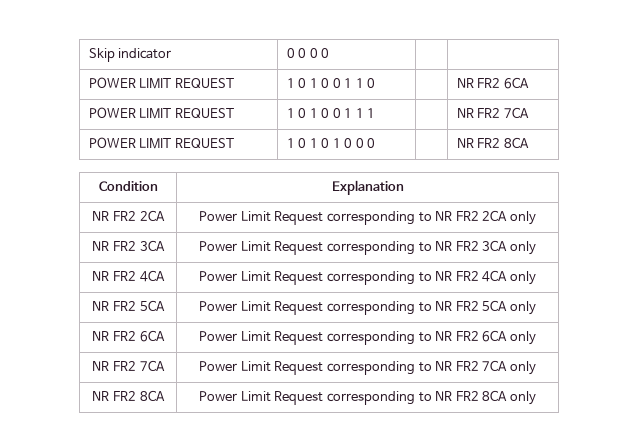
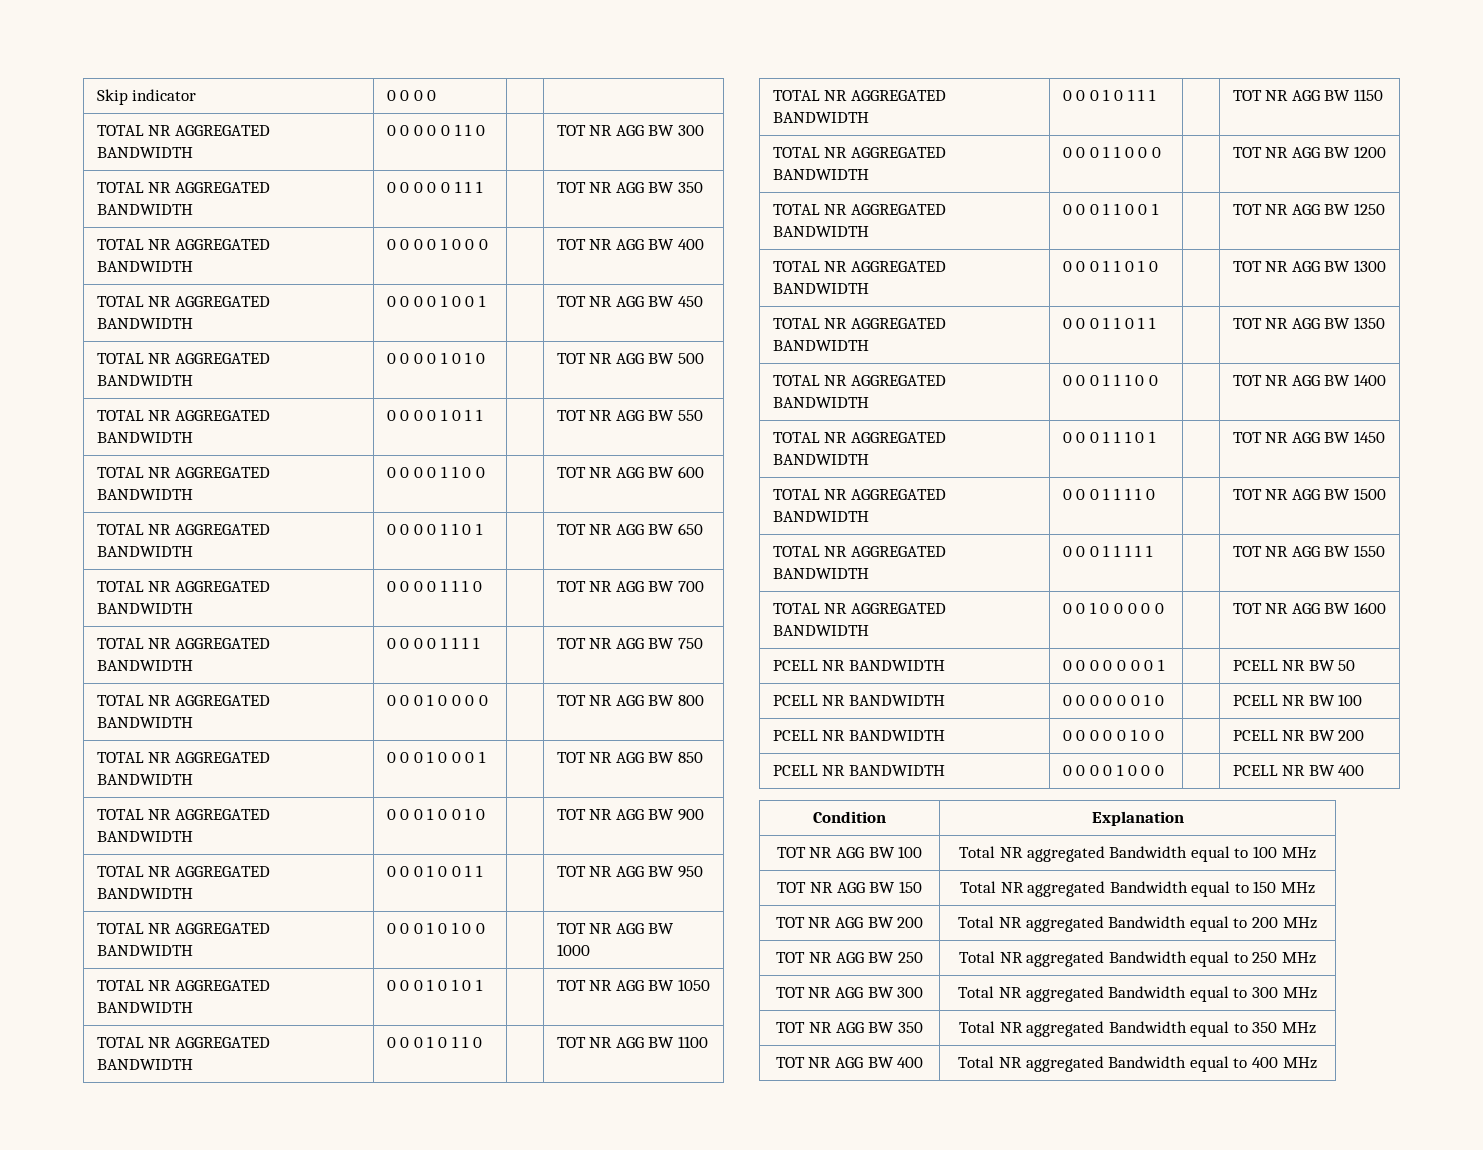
[88,77,234,89] [286,78,376,88] [456,77,529,89] [88,107,234,119] [286,108,376,118] [456,107,529,118] [88,137,234,149] [286,138,376,148] [456,137,529,148] [98,181,158,191] [331,180,404,195] [92,210,165,221] [199,210,536,225] [92,240,165,251] [199,240,536,255] [92,270,165,282] [199,270,536,285] [92,300,165,311] [199,300,536,315] [92,330,165,342] [199,330,536,345] [92,360,165,371] [199,360,536,375] [92,390,165,401] [199,390,536,405] POWER LIMIT REQUEST | 1 0 1 0 0 1 1 0 | | NR FR2 6CA // POWER LIMIT REQUEST | 1 0 1 0 0 1 1 1 | | NR FR2 7CA // POWER LIMIT REQUEST | 1 0 1 0 1 0 0 0 | | NR FR2 8CA // Condition | Explanation // NR FR2 2CA | Power Limit Request corresponding to NR FR2 2CA only // NR FR2 3CA | Power Limit Request corresponding to NR FR2 3CA only // NR FR2 4CA | Power Limit Request corresponding to NR FR2 4CA only // NR FR2 5CA | Power Limit Request corresponding to NR FR2 5CA only // NR FR2 6CA | Power Limit Request corresponding to NR FR2 6CA only // NR FR2 7CA | Power Limit Request corresponding to NR FR2 7CA only // NR FR2 8CA | Power Limit Request corresponding to NR FR2 8CA only -> [96,125,270,136] [96,147,193,158] [386,124,485,136] [556,125,704,136] [96,182,270,193] [96,204,193,215] [386,181,483,193] [556,182,703,193] [96,239,270,250] [96,261,193,272] [386,238,488,250] [556,239,704,250] [96,296,270,307] [96,318,193,329] [386,295,486,307] [556,296,703,307] [96,353,270,364] [96,375,193,386] [386,352,485,364] [556,353,704,364] [96,410,270,421] [96,432,193,443] [386,409,483,421] [556,410,703,421] [96,467,270,478] [96,489,193,500] [386,466,485,478] [556,466,704,478] [96,524,270,535] [96,546,193,557] [386,523,483,535] [556,523,703,535] [96,581,270,592] [96,603,193,614] [386,580,482,592] [556,581,704,592] [96,638,270,649] [96,660,193,671] [386,637,480,649] [556,638,703,649] [96,695,270,706] [96,717,193,728] [386,694,488,706] [556,695,704,706] [96,752,270,763] [96,774,193,785] [386,751,486,763] [556,752,703,763] [96,809,270,820] [96,831,193,842] [386,808,485,820] [556,809,704,821] [96,866,270,877] [96,888,193,899] [386,865,483,877] [556,866,703,878] [96,923,270,934] [96,945,193,956] [386,922,485,934] [556,923,675,934] [556,944,590,956] [96,980,270,991] [96,1002,193,1013] [386,979,483,991] [556,979,710,991] [96,1037,270,1048] [96,1059,193,1070] [386,1036,482,1048] [556,1036,708,1048] [772,90,946,101] [772,112,869,123] [1062,89,1156,101] [1232,89,1383,101] [772,147,946,158] [772,169,869,180] [1062,146,1161,158] [1232,146,1386,158] [772,204,946,215] [772,226,869,237] [1062,203,1159,215] [1232,203,1385,215] [772,261,946,272] [772,283,869,294] [1062,260,1158,272] [1232,260,1386,272] [772,318,946,329] [772,340,869,351] [1062,317,1156,329] [1232,317,1385,329] [772,375,946,386] [772,397,869,408] [1062,374,1158,386] [1232,374,1386,386] [772,432,946,443] [772,454,869,465] [1062,431,1156,443] [1232,431,1385,443] [772,489,946,500] [772,511,869,522] [1062,488,1155,500] [1232,488,1386,500] [772,546,946,557] [772,568,869,579] [1062,545,1153,557] [1232,545,1385,557] [772,603,946,614] [772,625,869,636] [1062,602,1164,614] [1232,602,1386,614] [772,660,945,671] [1062,659,1165,671] [1232,660,1356,671] [772,695,945,706] [1062,694,1164,706] [1232,694,1363,706] [772,730,945,741] [1062,729,1164,741] [1232,730,1365,741] [772,765,945,776] [1062,764,1164,776] [1232,765,1365,776] [813,811,886,823] [1091,811,1184,826] [776,846,923,858] [959,846,1316,862] [777,881,922,893] [959,881,1316,897] [775,917,924,928] [958,916,1317,932] [776,952,923,963] [958,951,1317,967] [775,987,924,998] [958,986,1317,1002] [776,1022,923,1033] [958,1021,1317,1037] [775,1057,924,1068] [958,1056,1317,1072] TOTAL NR AGGREGATED BANDWIDTH | 0 0 0 0 0 1 1 0 | | TOT NR AGG BW 300 // TOTAL NR AGGREGATED BANDWIDTH | 0 0 0 0 0 1 1 1 | | TOT NR AGG BW 350 // TOTAL NR AGGREGATED BANDWIDTH | 0 0 0 0 1 0 0 0 | | TOT NR AGG BW 400 // TOTAL NR AGGREGATED BANDWIDTH | 0 0 0 0 1 0 0 1 | | TOT NR AGG BW 450 // TOTAL NR AGGREGATED BANDWIDTH | 0 0 0 0 1 0 1 0 | | TOT NR AGG BW 500 // TOTAL NR AGGREGATED BANDWIDTH | 0 0 0 0 1 0 1 1 | | TOT NR AGG BW 550 // TOTAL NR AGGREGATED BANDWIDTH | 0 0 0 0 1 1 0 0 | | TOT NR AGG BW 600 // TOTAL NR AGGREGATED BANDWIDTH | 0 0 0 0 1 1 0 1 | | TOT NR AGG BW 650 // TOTAL NR AGGREGATED BANDWIDTH | 0 0 0 0 1 1 1 0 | | TOT NR AGG BW 700 // TOTAL NR AGGREGATED BANDWIDTH | 0 0 0 0 1 1 1 1 | | TOT NR AGG BW 750 // TOTAL NR AGGREGATED BANDWIDTH | 0 0 0 1 0 0 0 0 | | TOT NR AGG BW 800 // TOTAL NR AGGREGATED BANDWIDTH | 0 0 0 1 0 0 0 1 | | TOT NR AGG BW 850 // TOTAL NR AGGREGATED BANDWIDTH | 0 0 0 1 0 0 1 0 | | TOT NR AGG BW 900 // TOTAL NR AGGREGATED BANDWIDTH | 0 0 0 1 0 0 1 1 | | TOT NR AGG BW 950 // TOTAL NR AGGREGATED BANDWIDTH | 0 0 0 1 0 1 0 0 | | TOT NR AGG BW 1000 // TOTAL NR AGGREGATED BANDWIDTH | 0 0 0 1 0 1 0 1 | | TOT NR AGG BW 1050 // TOTAL NR AGGREGATED BANDWIDTH | 0 0 0 1 0 1 1 0 | | TOT NR AGG BW 1100 // TOTAL NR AGGREGATED BANDWIDTH | 0 0 0 1 0 1 1 1 | | TOT NR AGG BW 1150 // TOTAL NR AGGREGATED BANDWIDTH | 0 0 0 1 1 0 0 0 | | TOT NR AGG BW 1200 // TOTAL NR AGGREGATED BANDWIDTH | 0 0 0 1 1 0 0 1 | | TOT NR AGG BW 1250 // TOTAL NR AGGREGATED BANDWIDTH | 0 0 0 1 1 0 1 0 | | TOT NR AGG BW 1300 // TOTAL NR AGGREGATED BANDWIDTH | 0 0 0 1 1 0 1 1 | | TOT NR AGG BW 1350 // TOTAL NR AGGREGATED BANDWIDTH | 0 0 0 1 1 1 0 0 | | TOT NR AGG BW 1400 // TOTAL NR AGGREGATED BANDWIDTH | 0 0 0 1 1 1 0 1 | | TOT NR AGG BW 1450 // TOTAL NR AGGREGATED BANDWIDTH | 0 0 0 1 1 1 1 0 | | TOT NR AGG BW 1500 // TOTAL NR AGGREGATED BANDWIDTH | 0 0 0 1 1 1 1 1 | | TOT NR AGG BW 1550 // TOTAL NR AGGREGATED BANDWIDTH | 0 0 1 0 0 0 0 0 | | TOT NR AGG BW 1600 // PCELL NR BANDWIDTH | 0 0 0 0 0 0 0 1 | | PCELL NR BW 50 // PCELL NR BANDWIDTH | 0 0 0 0 0 0 1 0 | | PCELL NR BW 100 // PCELL NR BANDWIDTH | 0 0 0 0 0 1 0 0 | | PCELL NR BW 200 // PCELL NR BANDWIDTH | 0 0 0 0 1 0 0 0 | | PCELL NR BW 400 // Condition | Explanation // TOT NR AGG BW 100 | Total NR aggregated Bandwidth equal to 100 MHz // TOT NR AGG BW 150 | Total NR aggregated Bandwidth equal to 150 MHz // TOT NR AGG BW 200 | Total NR aggregated Bandwidth equal to 200 MHz // TOT NR AGG BW 250 | Total NR aggregated Bandwidth equal to 250 MHz // TOT NR AGG BW 300 | Total NR aggregated Bandwidth equal to 300 MHz // TOT NR AGG BW 350 | Total NR aggregated Bandwidth equal to 350 MHz // TOT NR AGG BW 400 | Total NR aggregated Bandwidth equal to 400 MHz

